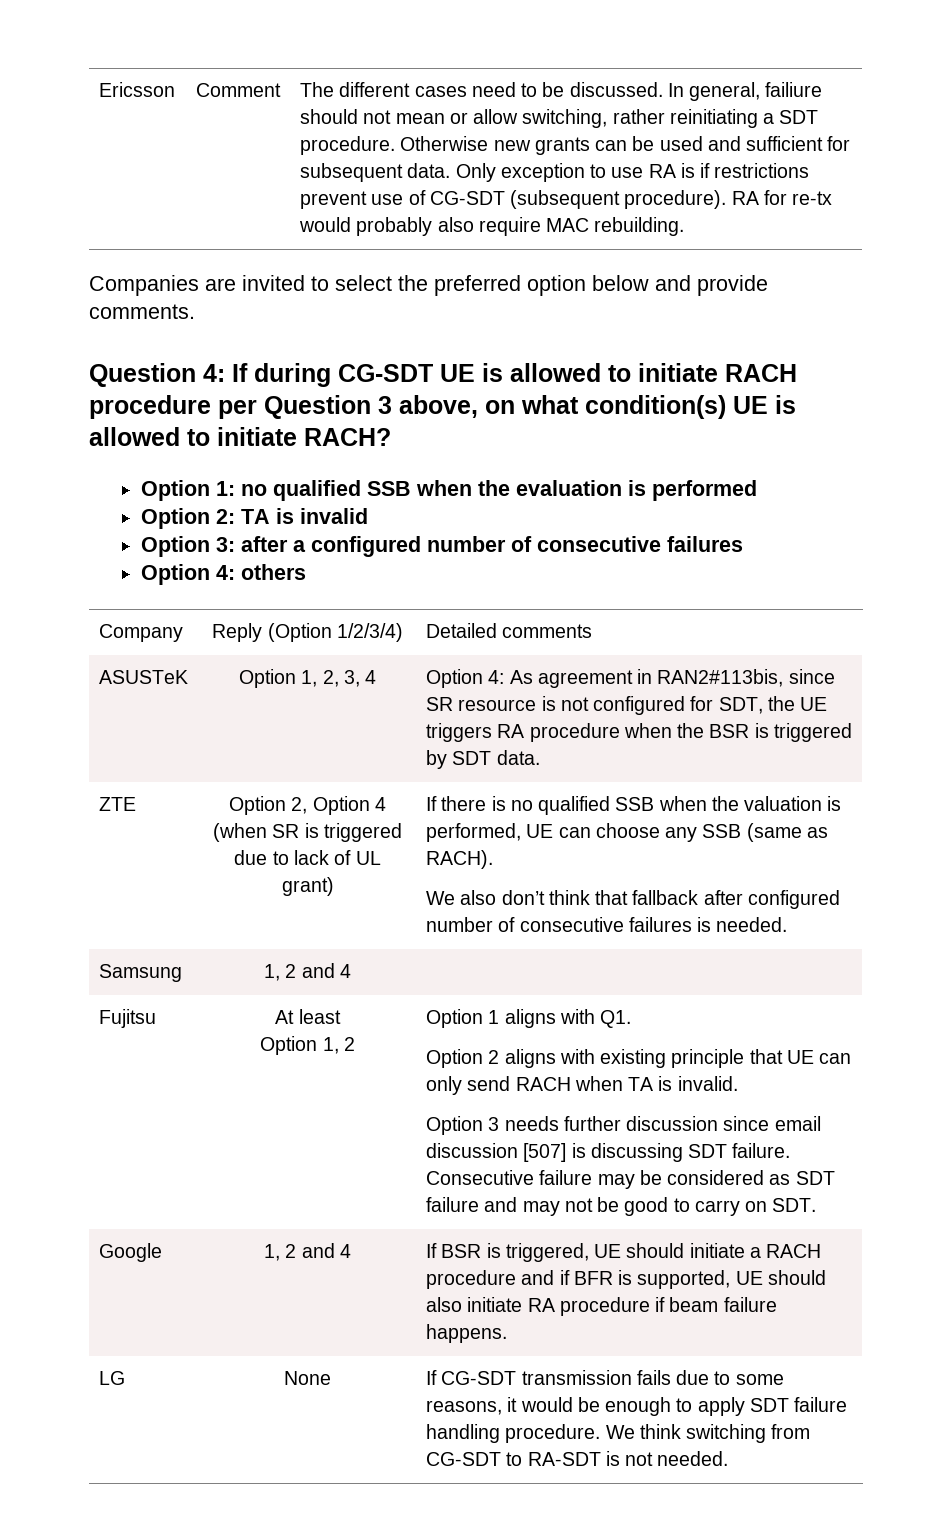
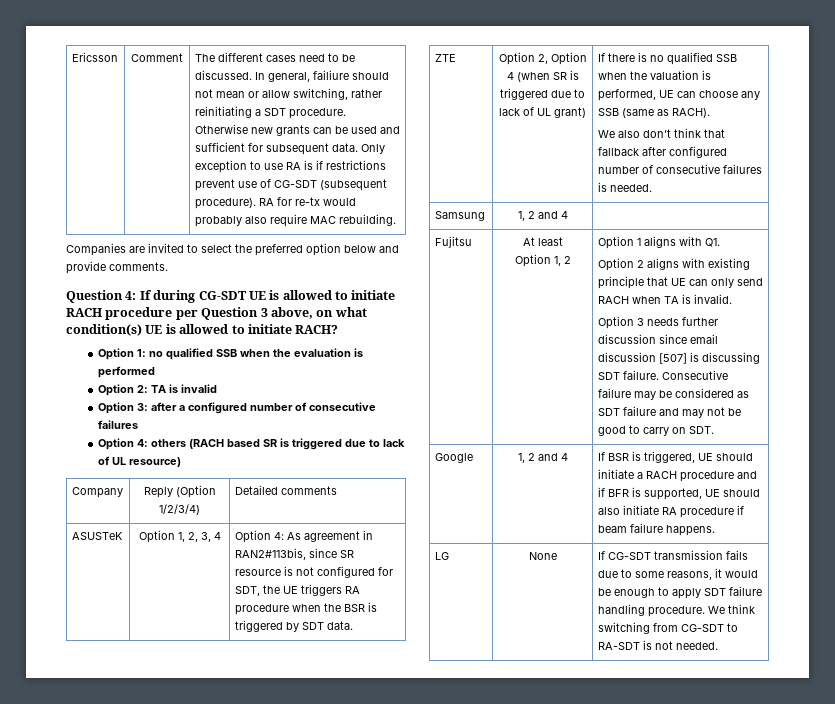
(306, 572) none -> [188,438,405,450] [97,456,181,467] (RACH based SR is triggered due to lack of UL resource)

